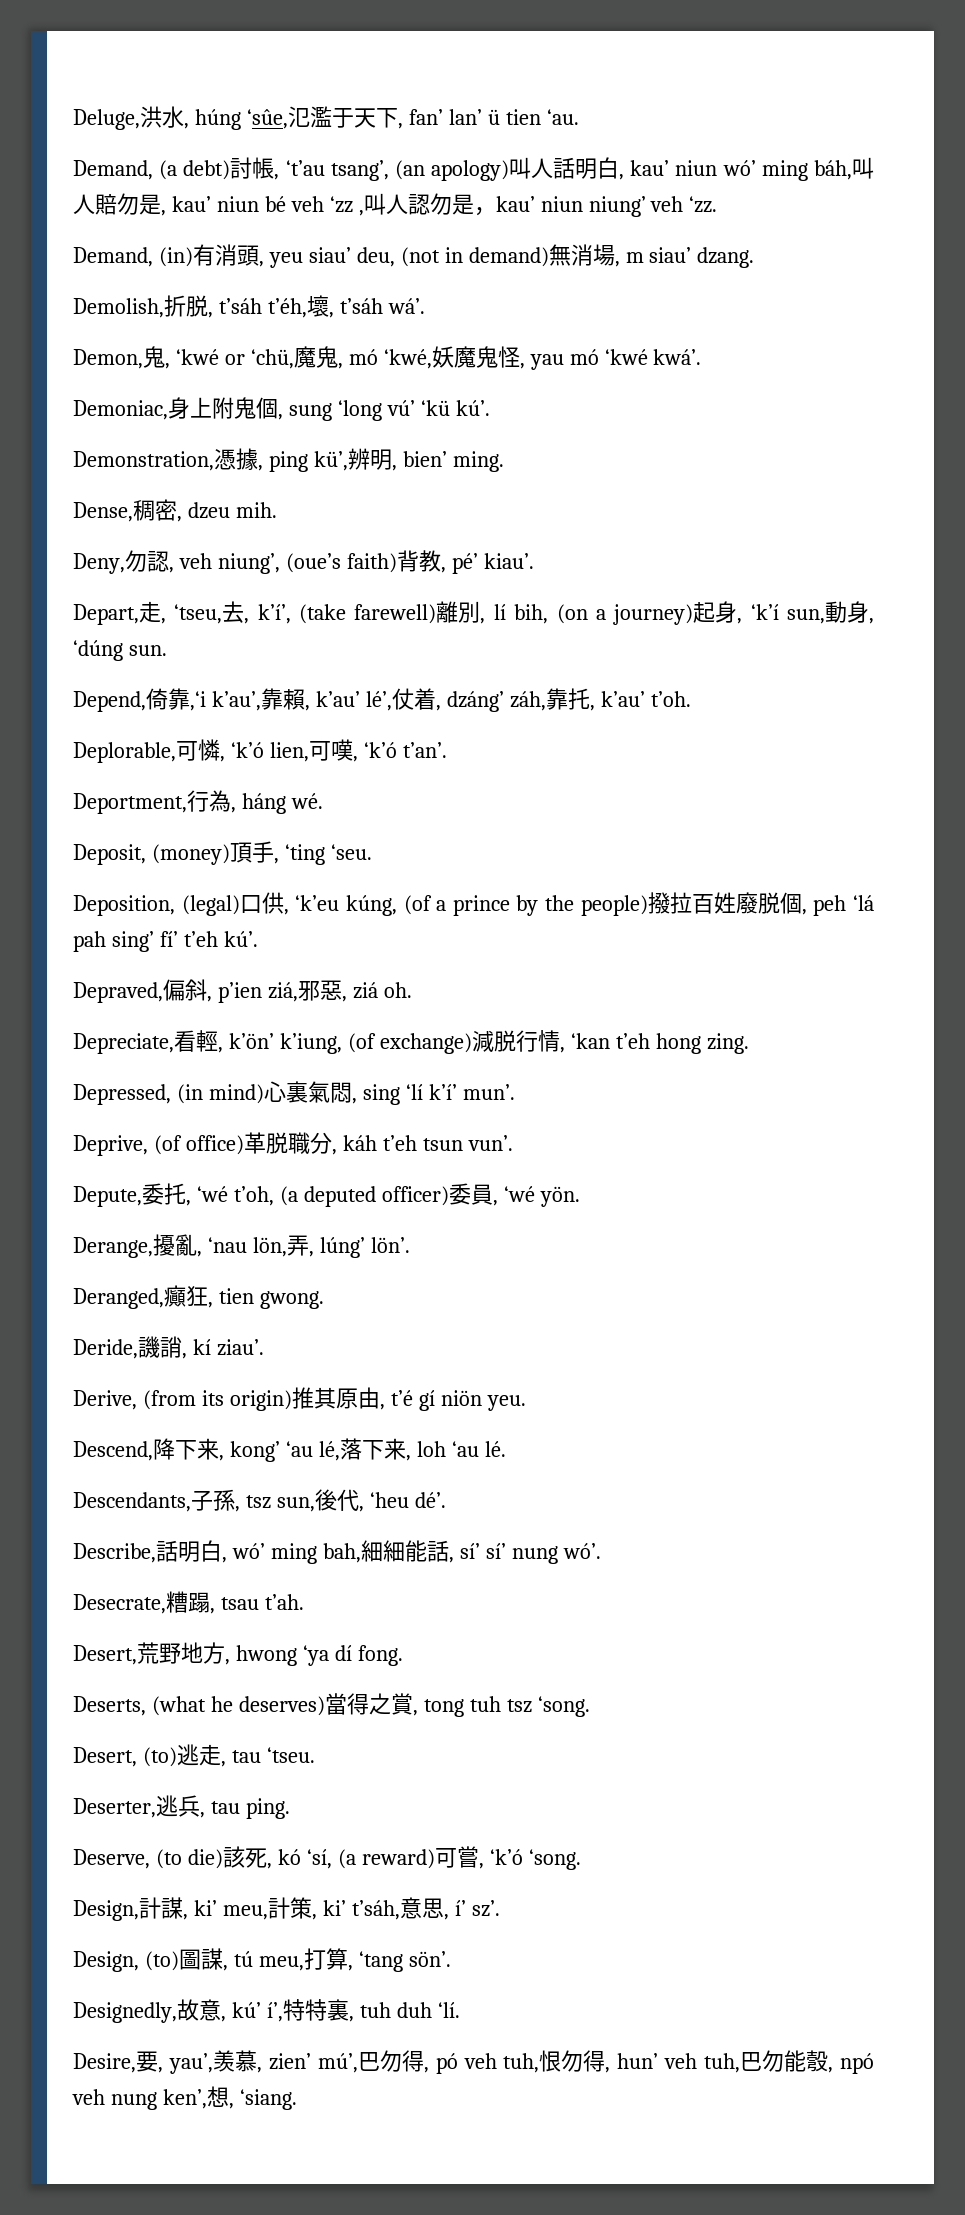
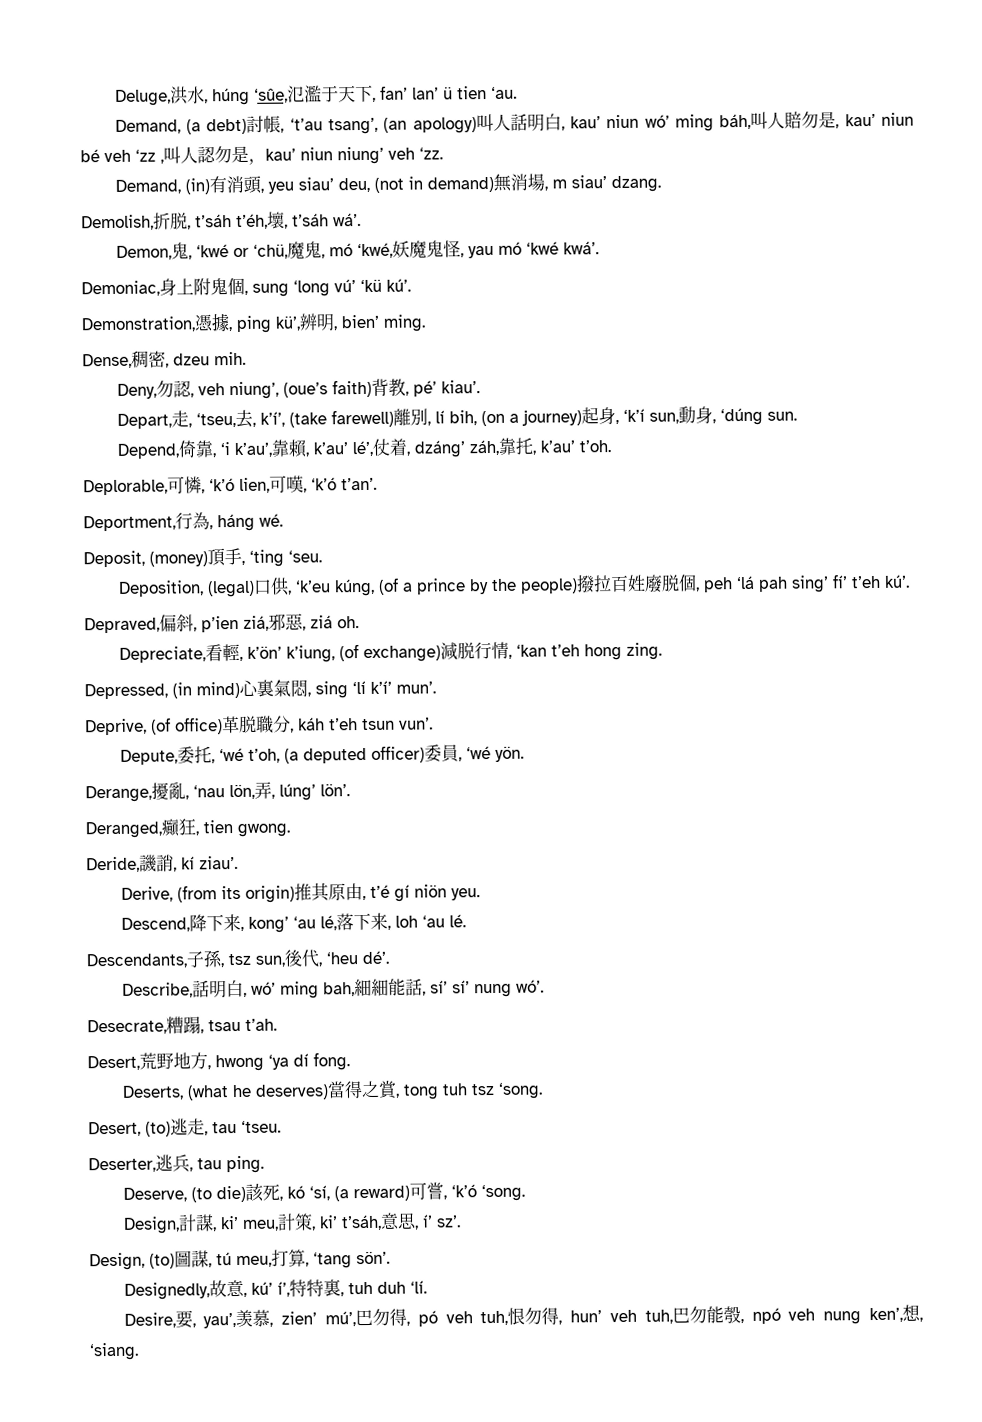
[190,691,206,711] ,‘i -> [211,442,230,458] , ‘i

